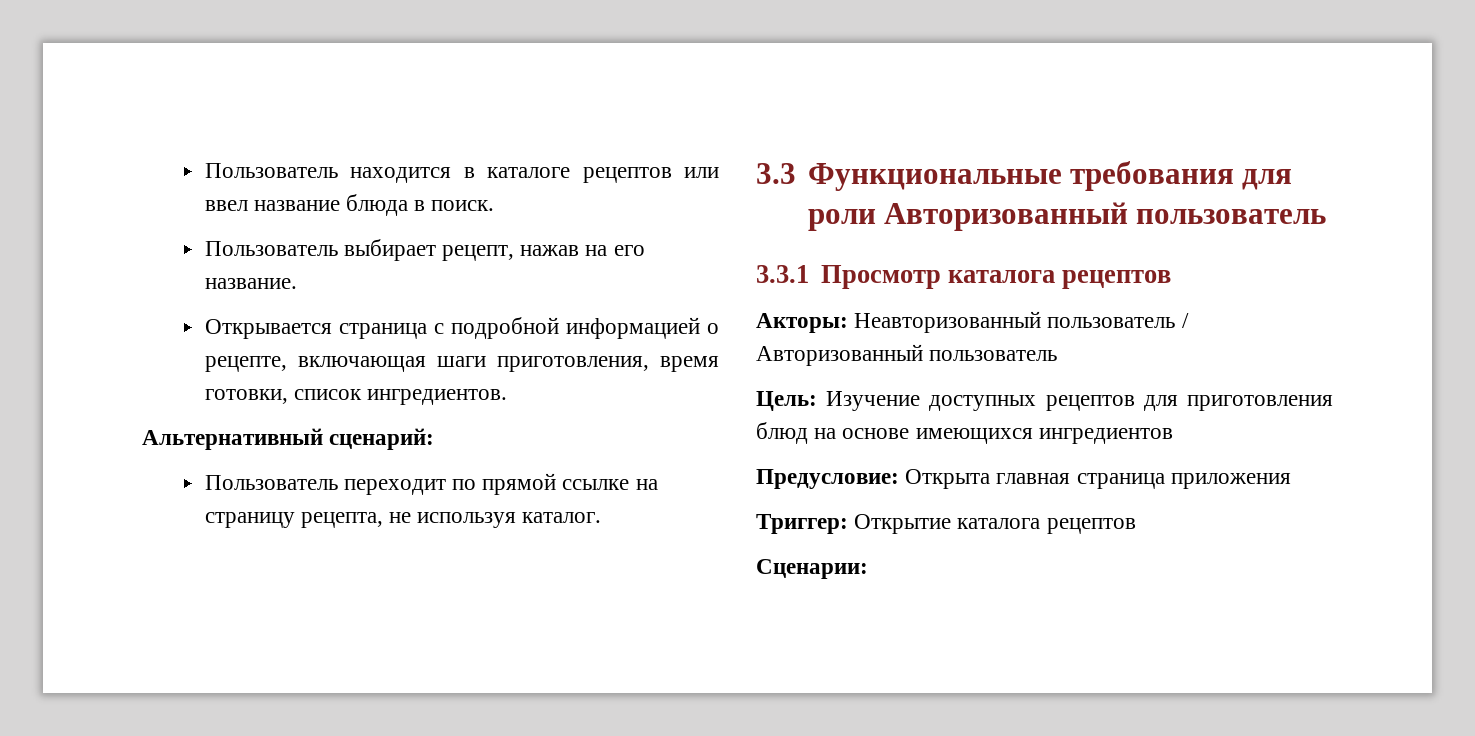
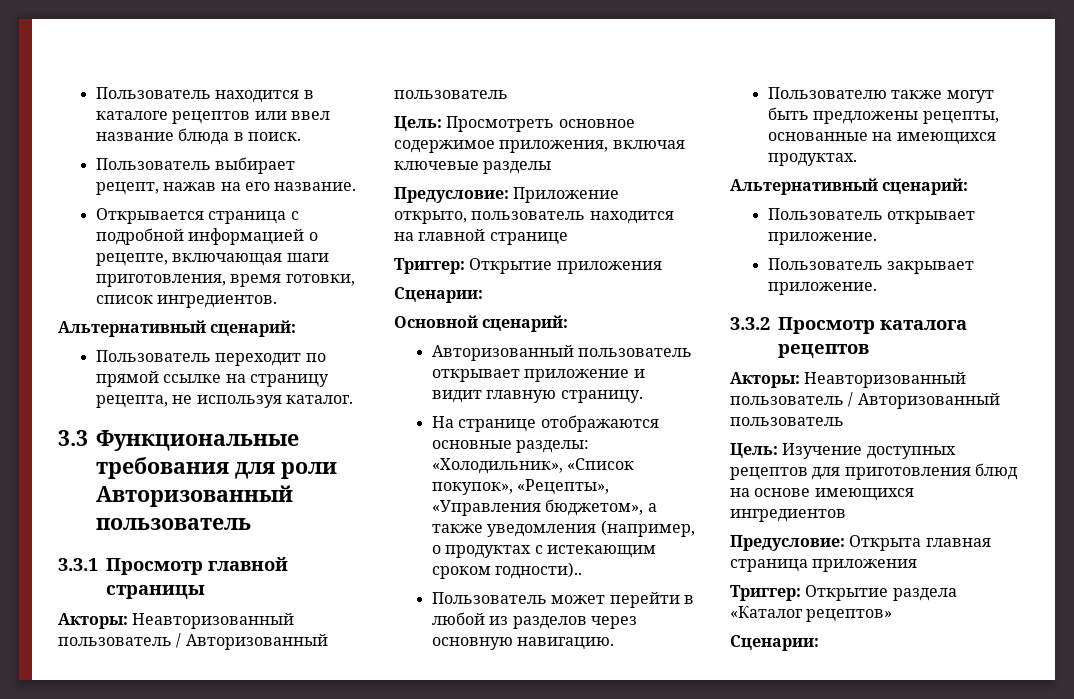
(941, 277) none -> [208,557,288,571] [106,585,205,599] [58,613,295,629] [58,633,328,650] [394,90,508,99] [394,116,635,132] [394,140,685,153] [394,161,552,174] [394,187,620,203] [394,211,674,224] [394,229,568,245] [394,258,662,274] [394,287,483,303] [394,315,569,332] [431,345,693,361] [431,369,645,382] [431,390,643,403] [431,415,659,432] [431,440,590,453] [431,458,635,474] [431,479,610,495] [431,499,657,516] [431,520,695,537] [431,545,656,558] [431,562,583,579] [431,592,694,608] [431,612,637,629] [431,637,615,650] [767,87,994,103] [767,107,999,124] [767,132,996,145] [767,153,857,166] [730,178,969,195] [767,208,976,224] [767,232,877,245] [767,258,975,274] [767,282,877,295] [730,317,875,334] главной страницы // Акторы: Неавторизованный пользователь / Авторизованный пользователь // Цель: Просмотреть основное содержимое приложения, включая ключевые разделы // Предусловие: Приложение открыто, пользователь находится на главной странице // Триггер: Открытие приложения // Сценарии: // Основной сценарий: // Авторизованный пользователь открывает приложение и видит главную страницу. // На странице отображаются основные разделы: «Холодильник», «Список покупок», «Рецепты», «Управления бюджетом», а также уведомления (например, о продуктах с истекающим сроком годности).. // Пользователь может перейти в любой из разделов через основную навигацию. // Пользователю также могут быть предложены рецепты, основанные на имеющихся продуктах. // Альтернативный сценарий: // Пользователь открывает приложение. // Пользователь закрывает приложение. // 3.3.2 Просмотр
[957,518,1136,534] каталога рецептов -> [892,588,957,601] [730,606,893,622] раздела «Каталог рецептов»

